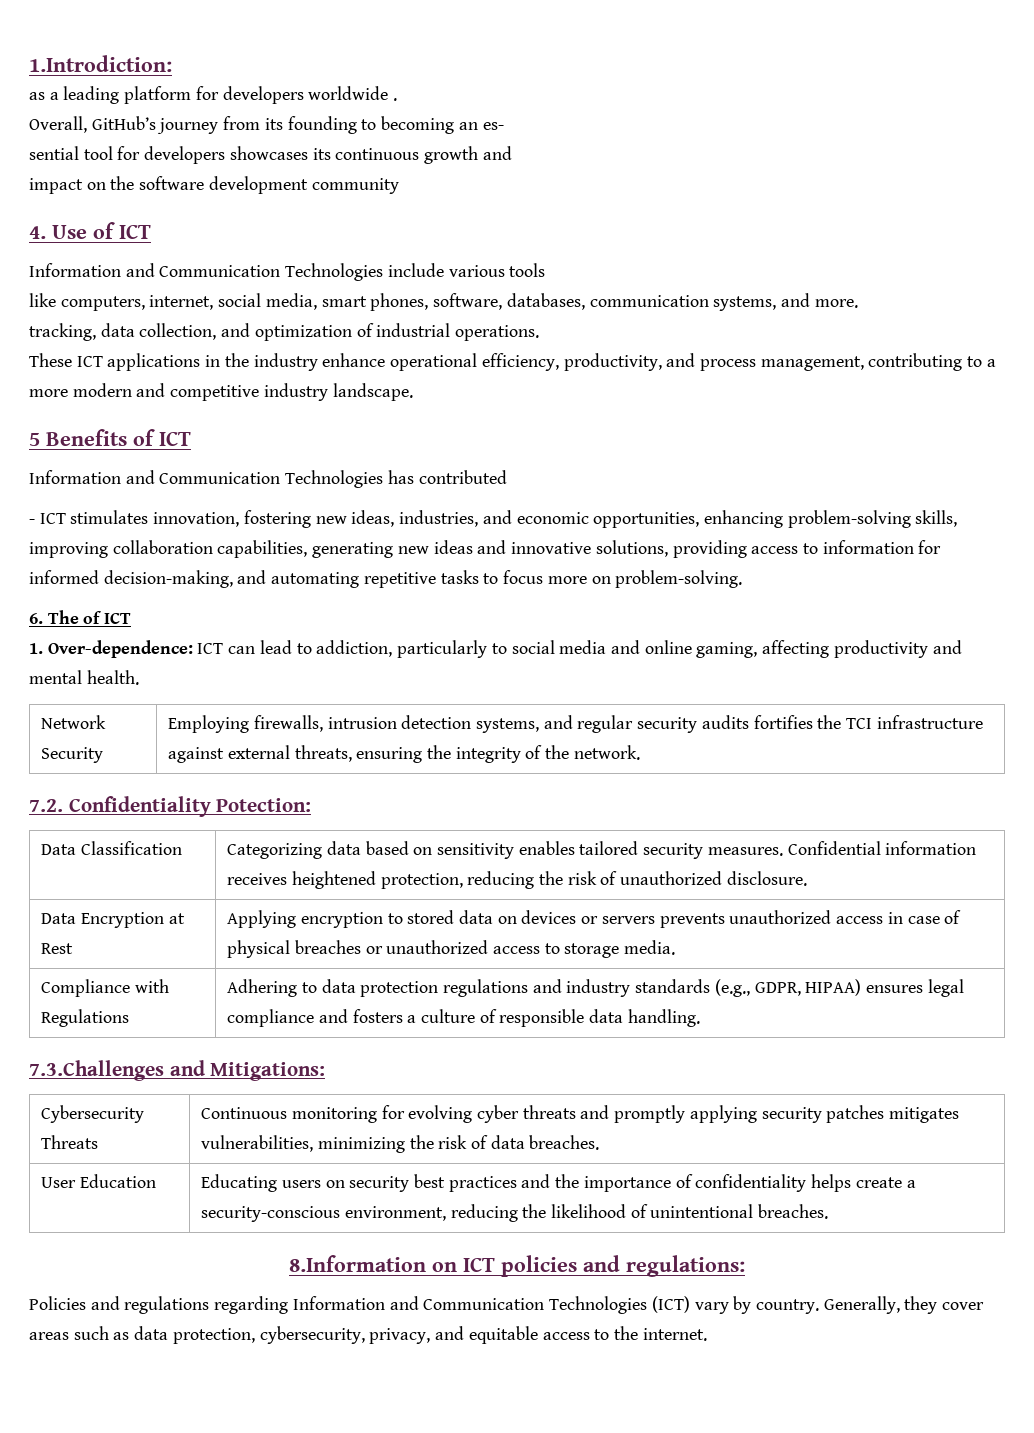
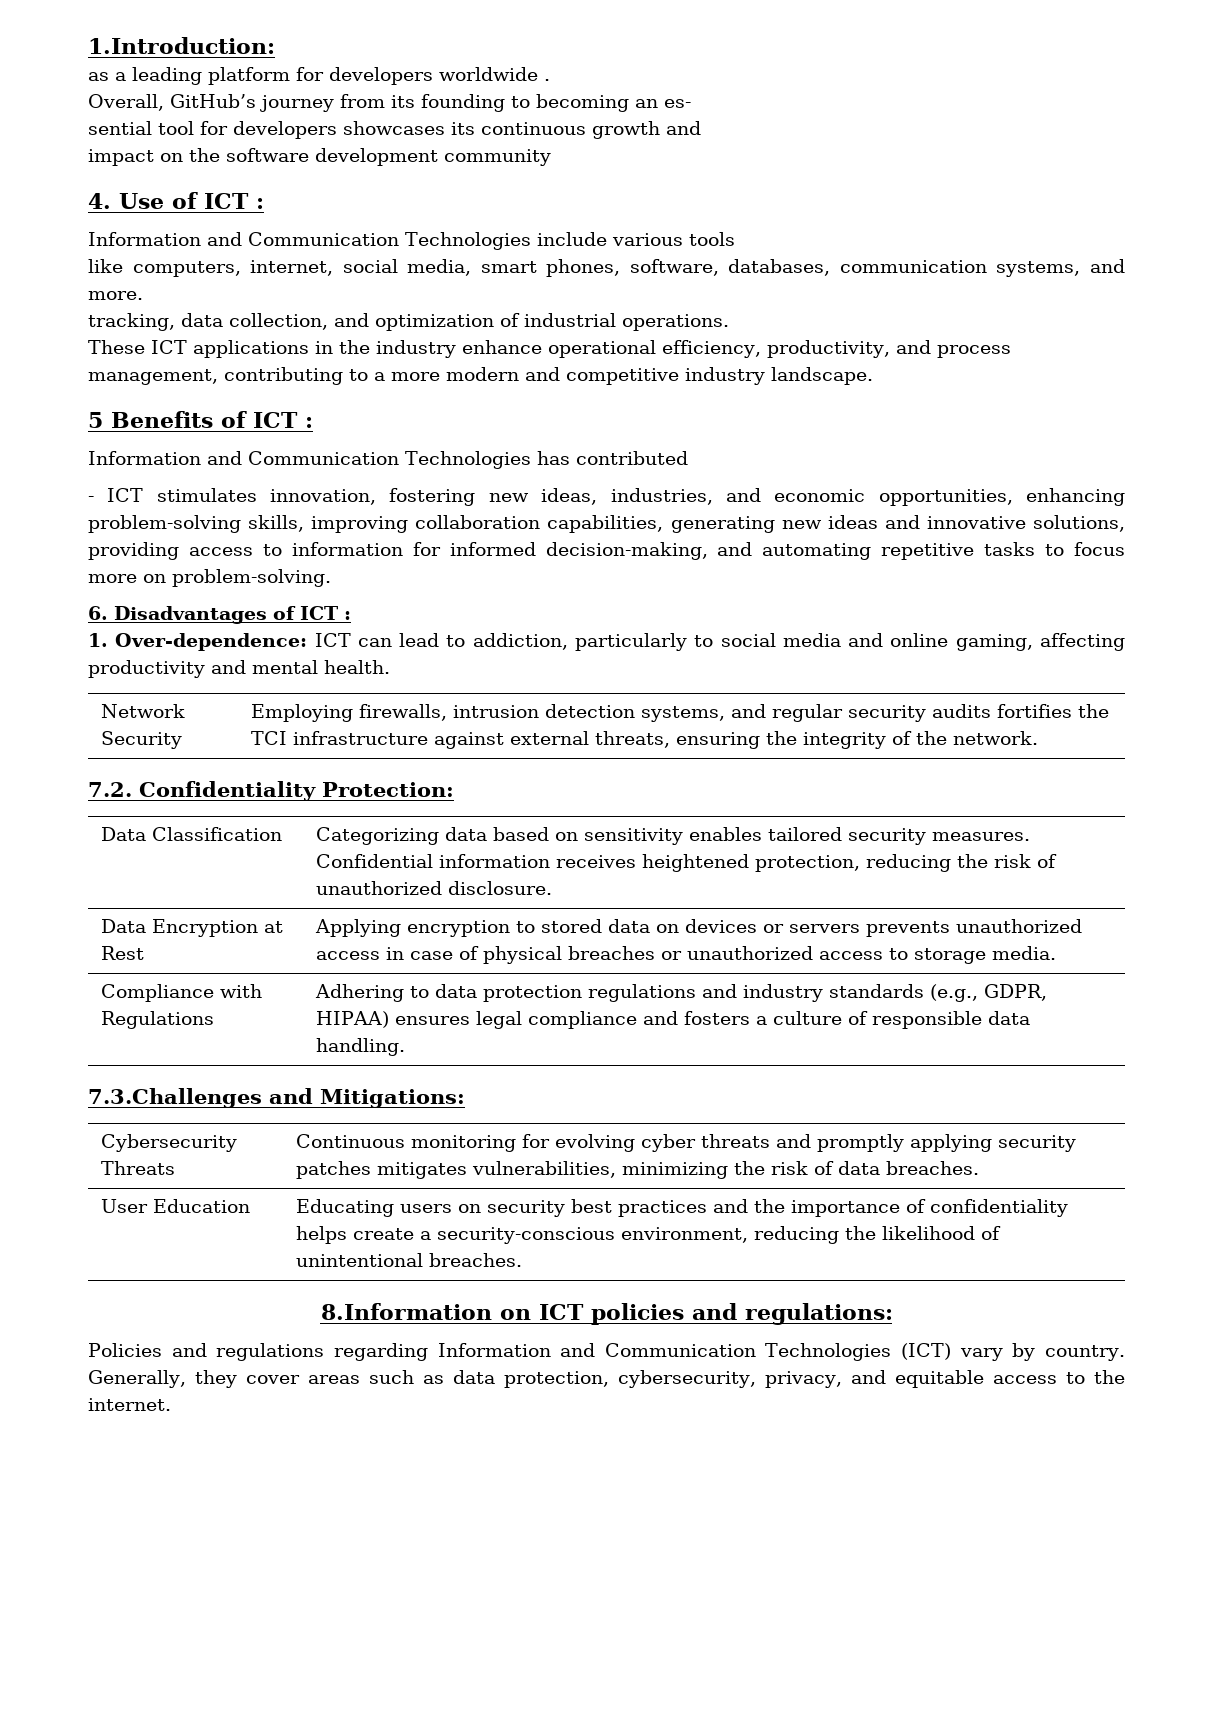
[29,55,172,72] 1.Introdiction: -> [88,37,275,54] 1.Introduction:
(151, 231) none -> [256,198,264,209] :
(191, 438) none -> [305,417,313,428] :
[47,610,132,624] The of ICT -> [114,606,351,624] Disadvantages of ICT :
[216,798,312,812] Potection: -> [322,782,454,797] Protection:

